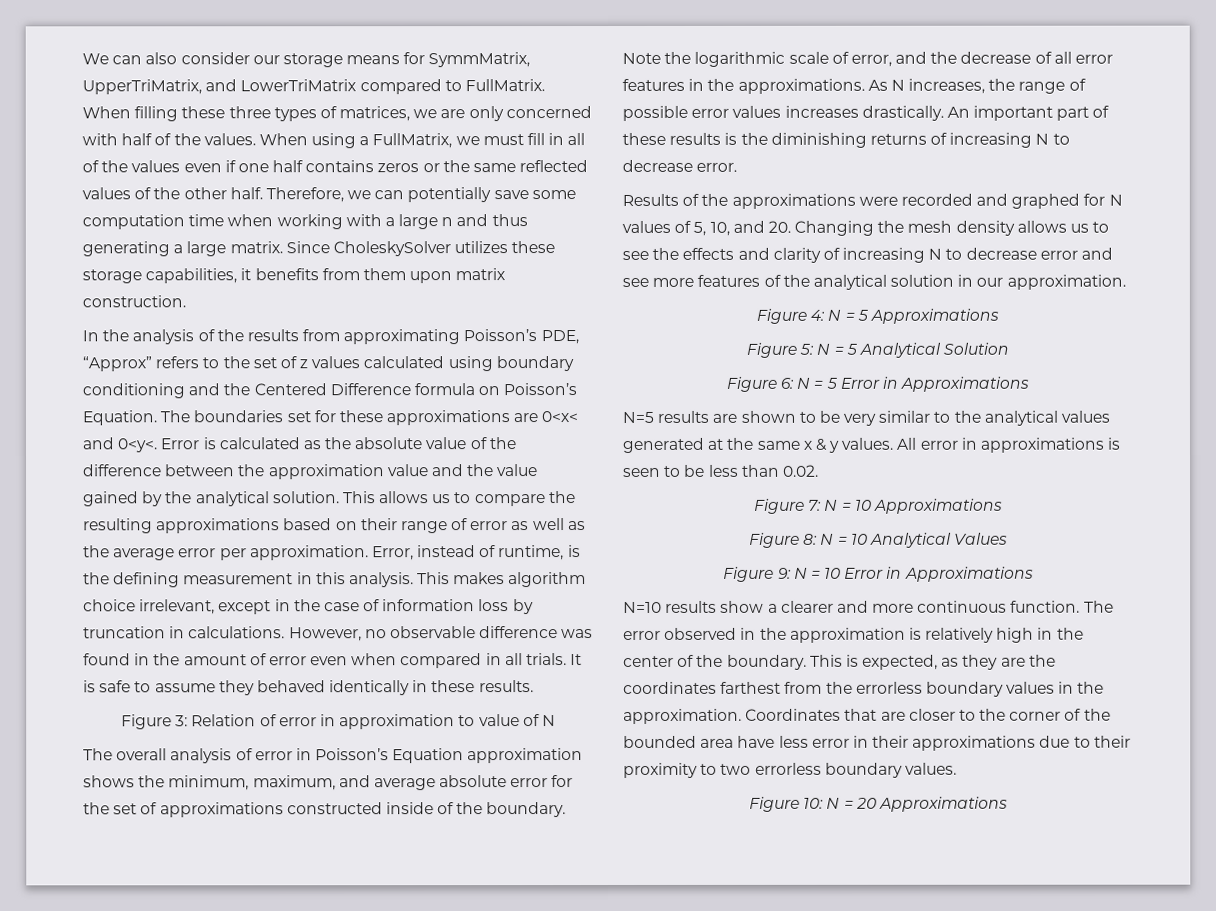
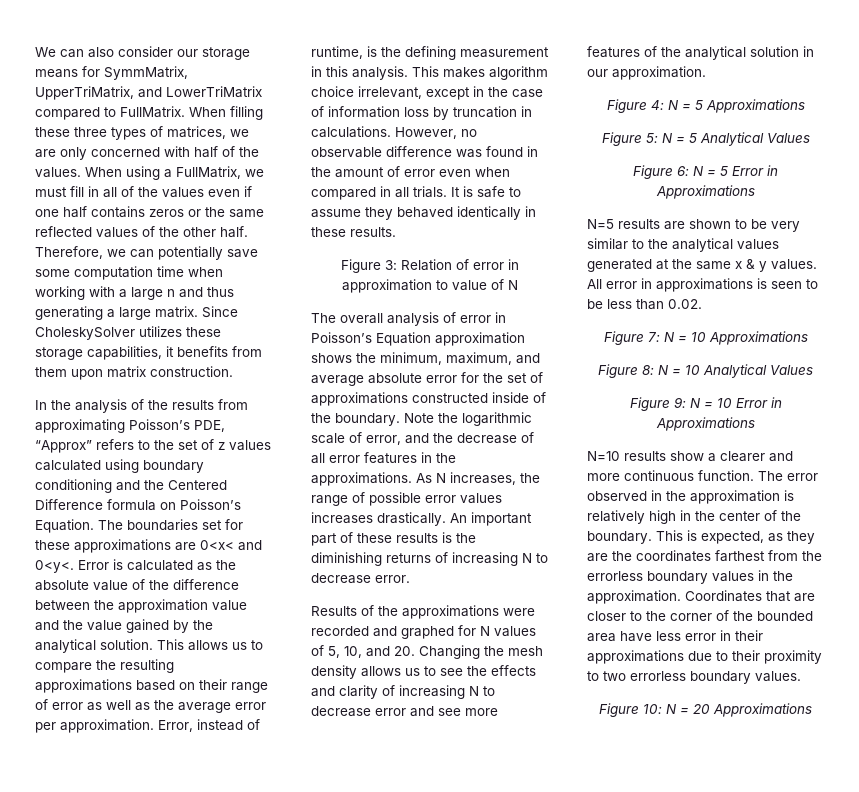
[943,342,1010,355] Solution -> [766,133,810,143] Values

